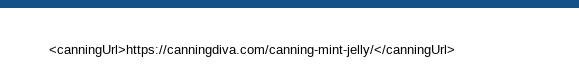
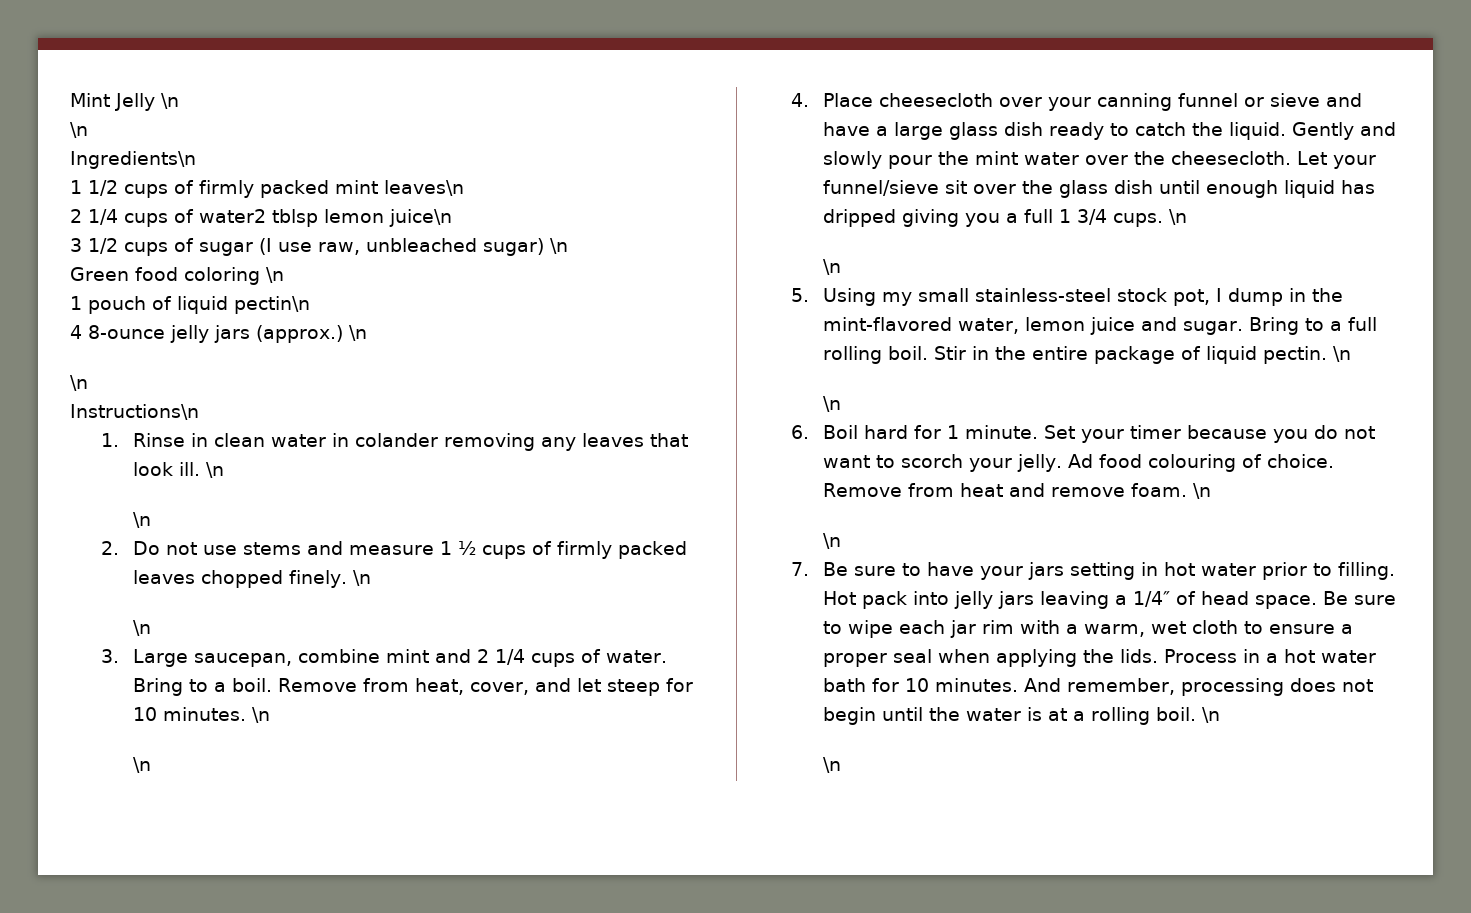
[49,45,455,57] <canningUrl>https://canningdiva.com/canning-mint-jelly/</canningUrl> -> [70,93,179,111] [70,122,88,138] [70,151,196,169] [70,180,464,198] [70,209,452,227] [70,238,568,256] [70,267,284,285] [70,296,310,314] [70,325,367,343] [70,375,88,391] [70,404,199,420] [101,433,688,451] [132,462,224,478] [132,512,151,528] [101,541,687,559] [132,570,371,588] [132,620,151,636] [101,649,667,667] [132,678,693,696] [132,707,270,723] [132,757,151,773] [791,93,1362,111] [822,122,1396,140] [822,151,1376,169] [822,180,1375,198] [822,209,1187,227] [822,259,841,275] [791,288,1343,306] [822,317,1377,335] [822,346,1351,364] [822,396,841,412] [791,425,1375,443] [822,454,1334,472] [822,483,1211,499] [822,533,841,549] [791,562,1395,580] [822,591,1396,609] [822,620,1353,638] [822,649,1376,667] [822,678,1373,696] [822,707,1220,725] [822,757,841,773] Mint Jelly \n // \n // Ingredients\n // 1 1/2 cups of firmly packed mint leaves\n // 2 1/4 cups of water2 tblsp lemon juice\n // 3 1/2 cups of sugar (I use raw, unbleached sugar) \n // Green food coloring \n // 1 pouch of liquid pectin\n // 4 8-ounce jelly jars (approx.) \n // \n // Instructions\n // 1. Rinse in clean water in colander removing any leaves that look ill. \n // \n // 2. Do not use stems and measure 1 ½ cups of firmly packed leaves chopped finely. \n // \n // 3. Large saucepan, combine mint and 2 1/4 cups of water. Bring to a boil. Remove from heat, cover, and let steep for 10 minutes. \n // \n // 4. Place cheesecloth over your canning funnel or sieve and have a large glass dish ready to catch the liquid. Gently and slowly pour the mint water over the cheesecloth. Let your funnel/sieve sit over the glass dish until enough liquid has dripped giving you a full 1 3/4 cups. \n // \n // 5. Using my small stainless-steel stock pot, I dump in the mint-flavored water, lemon juice and sugar. Bring to a full rolling boil. Stir in the entire package of liquid pectin. \n // \n // 6. Boil hard for 1 minute. Set your timer because you do not want to scorch your jelly. Ad food colouring of choice. Remove from heat and remove foam. \n // \n // 7. Be sure to have your jars setting in hot water prior to filling. Hot pack into jelly jars leaving a 1/4″ of head space. Be sure to wipe each jar rim with a warm, wet cloth to ensure a proper seal when applying the lids. Process in a hot water bath for 10 minutes. And remember, processing does not begin until the water is at a rolling boil. \n // \n

